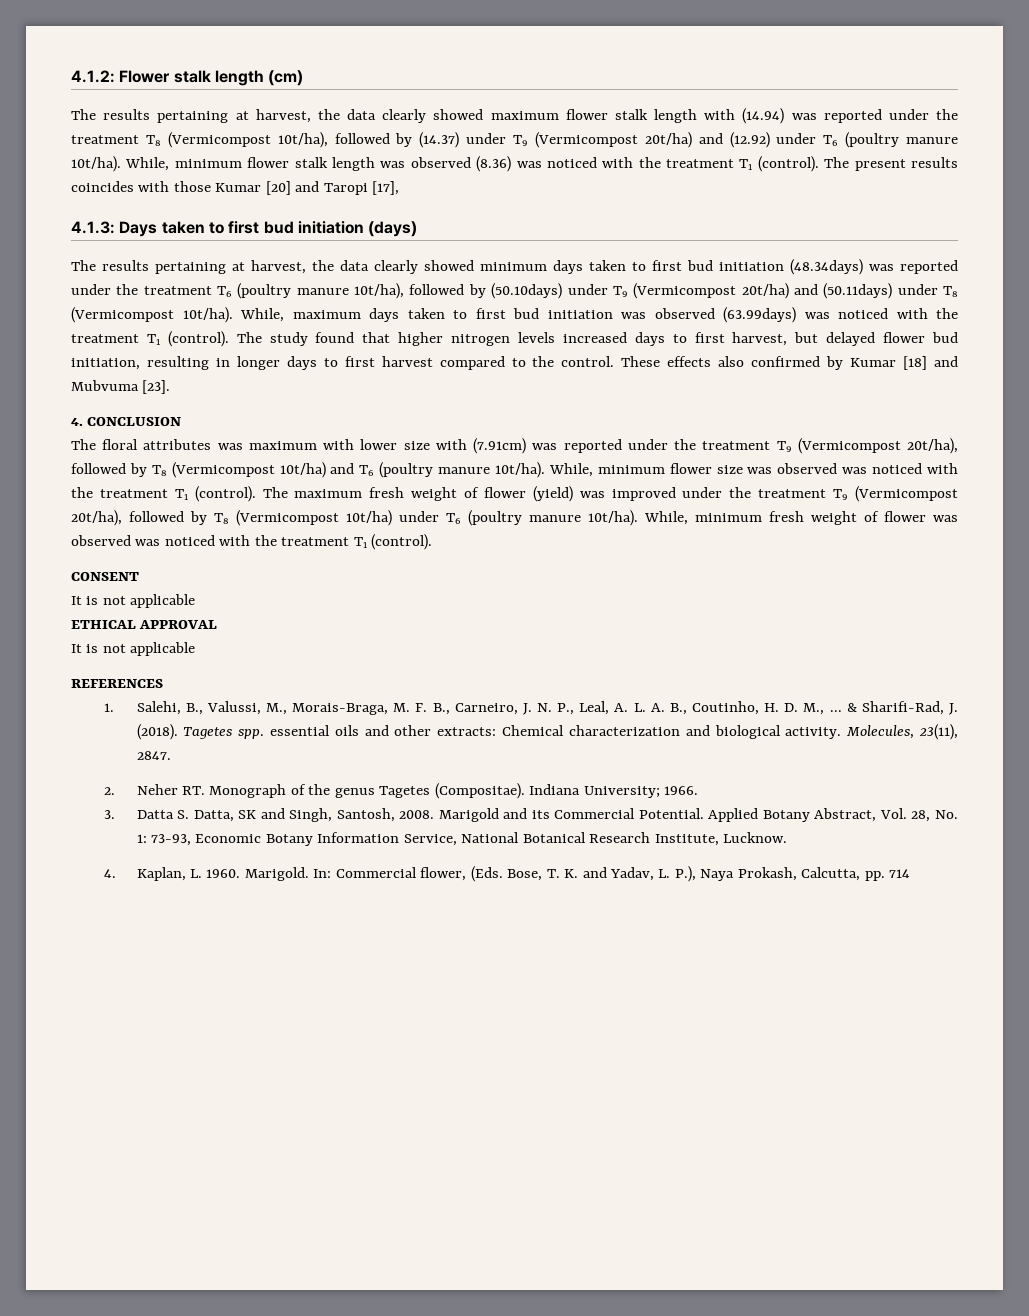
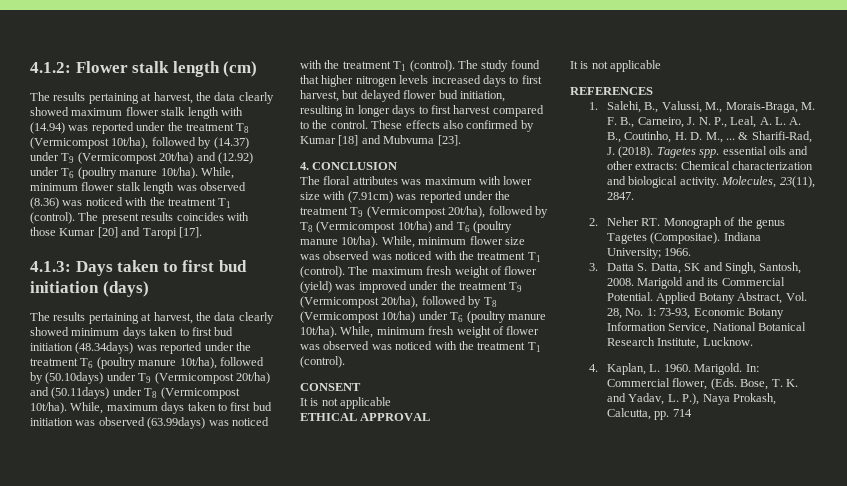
[372,181,400,195] [17], -> [178,227,202,238] [17].

